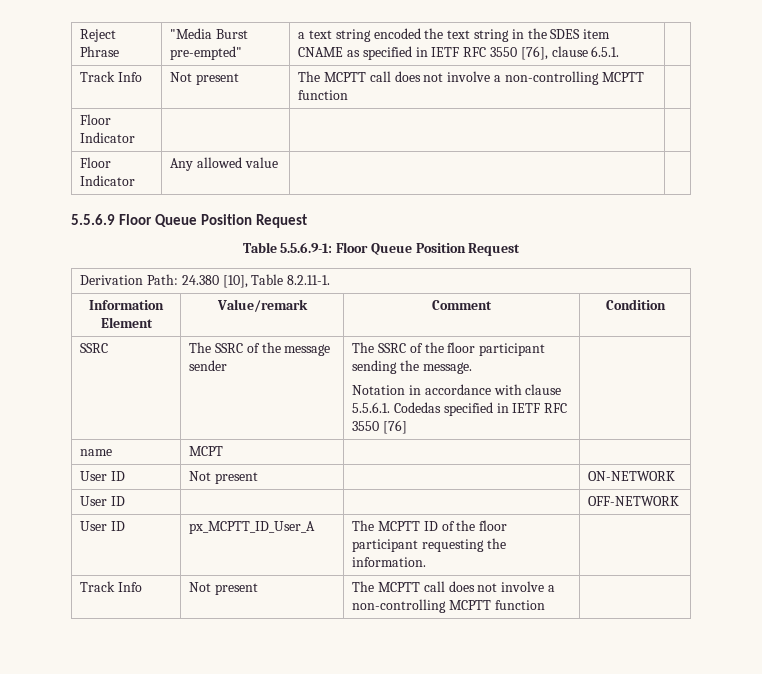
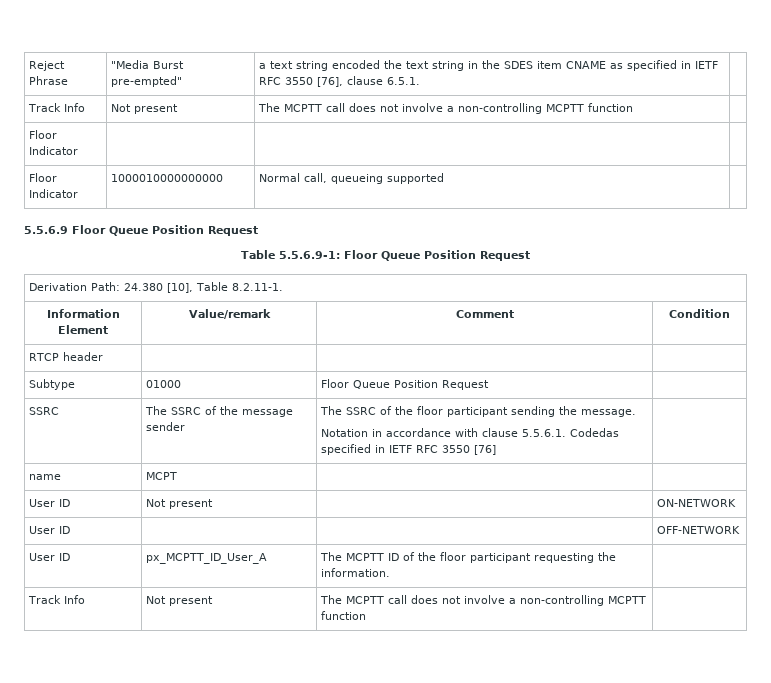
[170,157,278,171] Any allowed value | -> [111,174,224,182] [259,173,445,184] 1000010000000000 | Normal call, queueing supported
(666, 304) none -> [29,352,104,361] [29,379,76,390] [146,380,182,388] [321,379,490,390] // RTCP header | | | // Subtype | 01000 | Floor Queue Position Request |

